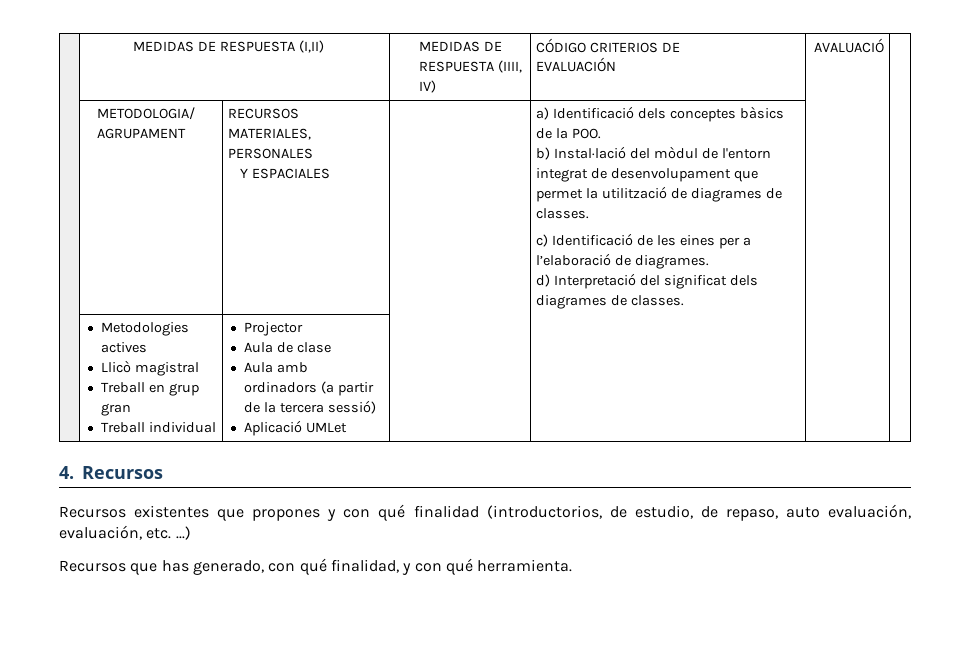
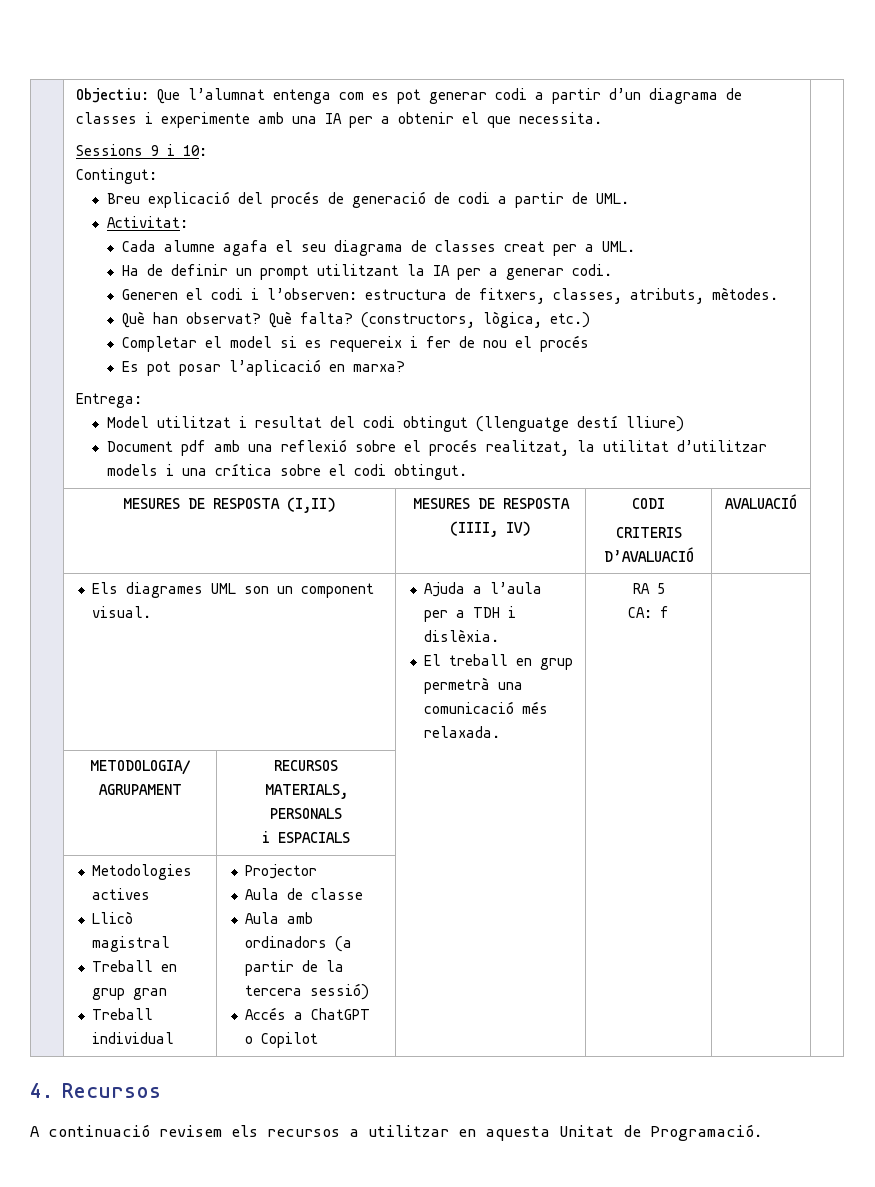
[133,40,325,53] [419,41,503,52] [419,60,523,73] [419,80,437,93] [536,38,681,53] [536,57,617,72] [813,38,884,53] [97,107,196,120] [97,128,187,139] [228,108,300,119] [228,128,312,140] [228,148,314,159] [240,168,331,179] [536,106,785,122] [536,128,602,139] [536,146,772,160] [536,168,759,182] [536,186,783,202] [536,208,590,219] [536,233,751,249] [536,253,710,269] [536,273,759,289] [536,295,685,309] | MEDIDAS DE RESPUESTA (I,II) | MEDIDAS DE RESPUESTA (IIII, IV) | CÓDIGO CRITERIOS DE // EVALUACIÓN | AVALUACIÓ | // | METODOLOGIA/ AGRUPAMENT | RECURSOS MATERIALES, PERSONALES // Y ESPACIALES | | a) Identificació dels conceptes bàsics de la POO. // b) Instal·lació del mòdul de l'entorn integrat de desenvolupament que permet la utilització de diagrames de classes. // c) Identificació de les eines per a l’elaboració de diagrames. // d) Interpretació del significat dels diagrames de classes. -> [75,88,742,104] [75,112,602,128] [75,144,207,156] [75,168,157,184] [106,191,629,208] [106,216,188,228] [121,240,635,256] [121,264,612,280] [121,287,778,304] [121,311,590,328] [121,335,589,352] [121,359,405,376] [75,393,142,408] [106,415,684,432] [106,439,767,456] [106,463,467,480] [123,497,336,513] [412,498,570,509] [449,521,531,537] [632,498,665,509] [615,527,682,538] [603,547,694,562] [725,494,797,509] [92,582,375,598] [92,606,152,618] [424,582,543,597] [424,606,517,622] [424,629,500,642] [424,654,574,670] [424,677,524,694] [424,701,549,714] [424,726,501,738] [632,583,665,594] [628,606,669,618] [90,760,191,775] [98,784,182,795] [274,760,338,771] [264,784,348,799] [270,808,342,819] [262,831,350,843] | Objectiu: Que l’alumnat entenga com es pot generar codi a partir d’un diagrama de classes i experimente amb una IA per a obtenir el que necessita. // Sessions 9 i 10: // Contingut: // Breu explicació del procés de generació de codi a partir de UML. // Activitat: // Cada alumne agafa el seu diagrama de classes creat per a UML. // Ha de definir un prompt utilitzant la IA per a generar codi. // Generen el codi i l’observen: estructura de fitxers, classes, atributs, mètodes. // Què han observat? Què falta? (constructors, lògica, etc.) // Completar el model si es requereix i fer de nou el procés // Es pot posar l’aplicació en marxa? // Entrega: // Model utilitzat i resultat del codi obtingut (llenguatge destí lliure) // Document pdf amb una reflexió sobre el procés realitzat, la utilitat d’utilitzar models i una crítica sobre el codi obtingut. | // | MESURES DE RESPOSTA (I,II) | MESURES DE RESPOSTA (IIII, IV) | CODI // CRITERIS D’AVALUACIÓ | AVALUACIÓ | // | Els diagrames UML son un component visual. | Ajuda a l’aula per a TDH i dislèxia. // El treball en grup permetrà una comunicació més relaxada. | RA 5 // CA: f | | // | METODOLOGIA/ AGRUPAMENT | RECURSOS MATERIALS, PERSONALS // i ESPACIALS | |
[297,342,332,353] clase -> [311,888,364,900] classe
[244,420,348,436] [59,466,163,479] [59,504,911,521] [59,525,191,540] [59,558,573,575] Aplicació UMLet | | | | // 4. Recursos // Recursos existentes que propones y con qué finalidad (introductorios, de estudio, de repaso, auto evaluación, evaluación, etc. ...) // Recursos que has generado, con qué finalidad, y con qué herramienta. -> [245,1007,371,1020] [245,1032,319,1048] [30,1083,162,1098] [30,1124,763,1141] Accés a ChatGPT o Copilot | | | | // 4. Recursos // A continuació revisem els recursos a utilitzar en aquesta Unitat de Programació.

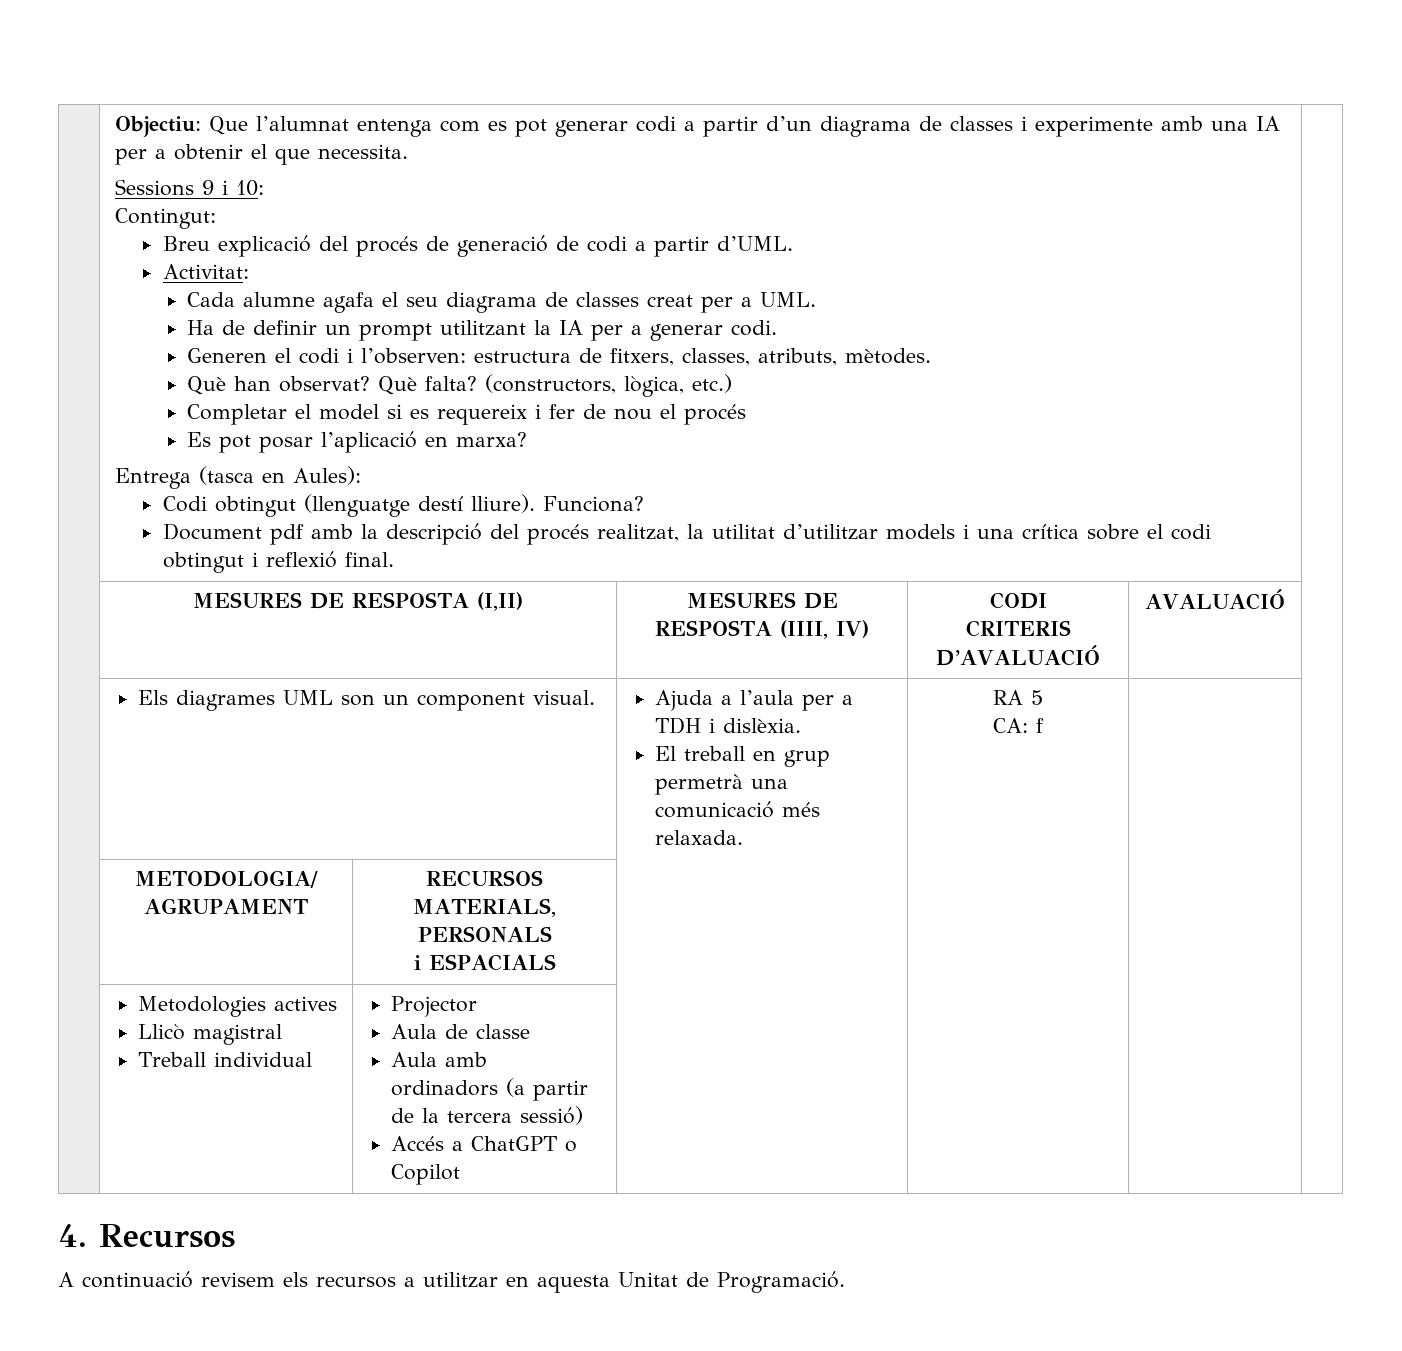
[571,192,629,204] de UML. -> [716,236,793,251] d’UML.
[75,393,142,408] [106,416,395,428] Entrega: // Model utilitzat i resultat del codi -> [114,466,361,489] [162,496,207,512] Entrega (tasca en Aules): // Codi
[625,416,684,432] lliure) -> [470,494,644,513] lliure). Funciona?
[247,439,421,452] una reflexió sobre el -> [360,523,519,545] la descripció del
[393,464,467,480] obtingut. -> [162,551,394,573] obtingut i reflexió final.
[92,960,178,972] [92,988,168,1000] // Treball en grup gran -> (283, 1034) none

